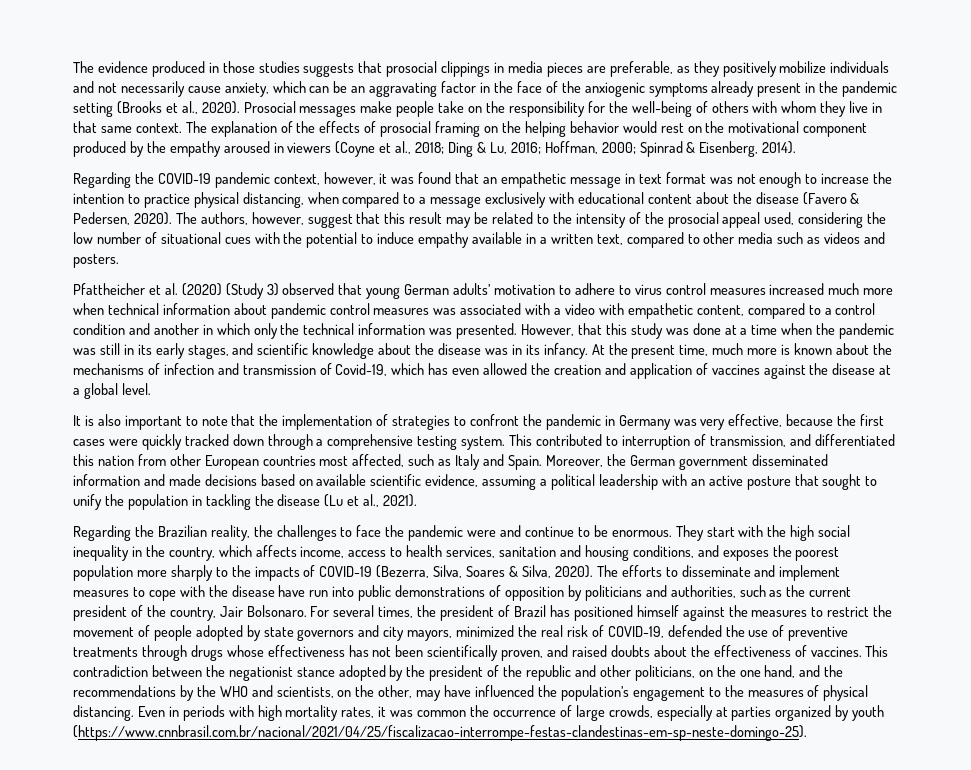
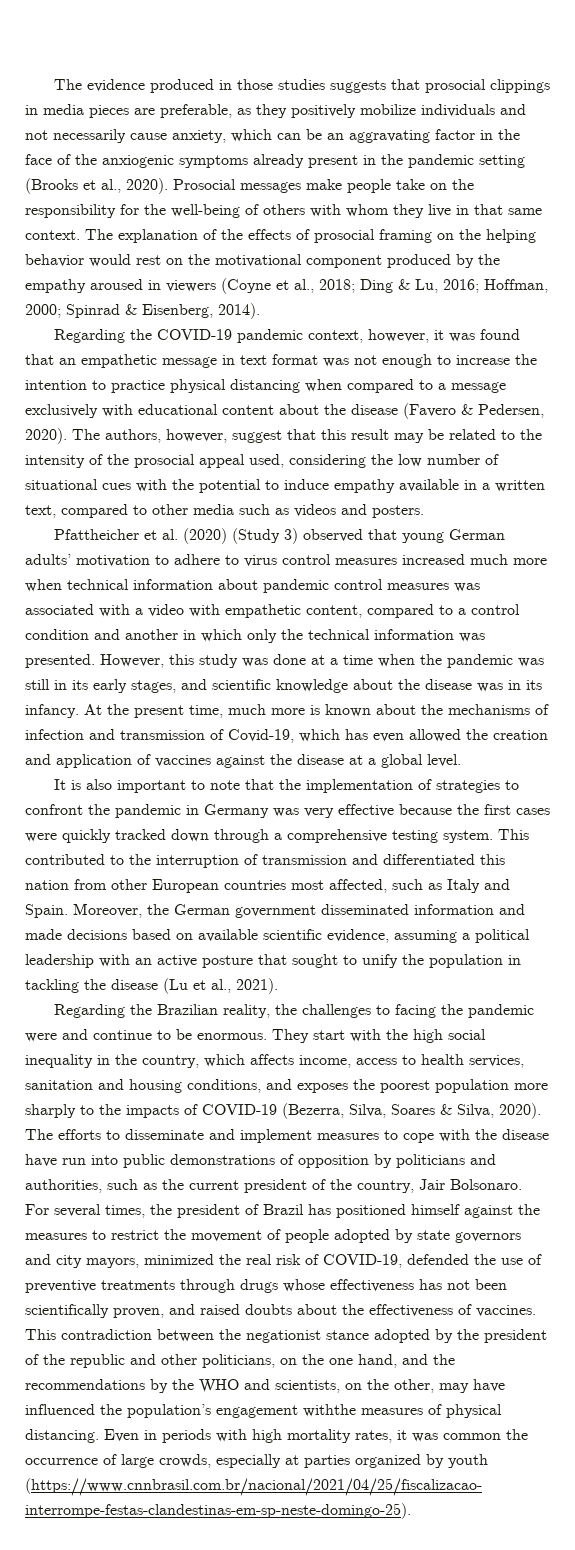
[242,192,304,208] distancing, -> [230,379,300,393] distancing
[577,323,602,335] that -> (164, 661) none
[728,414,783,427] effective, -> [338,804,394,817] effective
(618, 441) none -> [129,854,151,865] the
[709,435,786,447] transmission, -> [262,855,347,865] transmission
[356,525,382,537] face -> [394,1004,436,1018] facing
[708,685,744,697] to the -> [303,1404,356,1417] withthe

